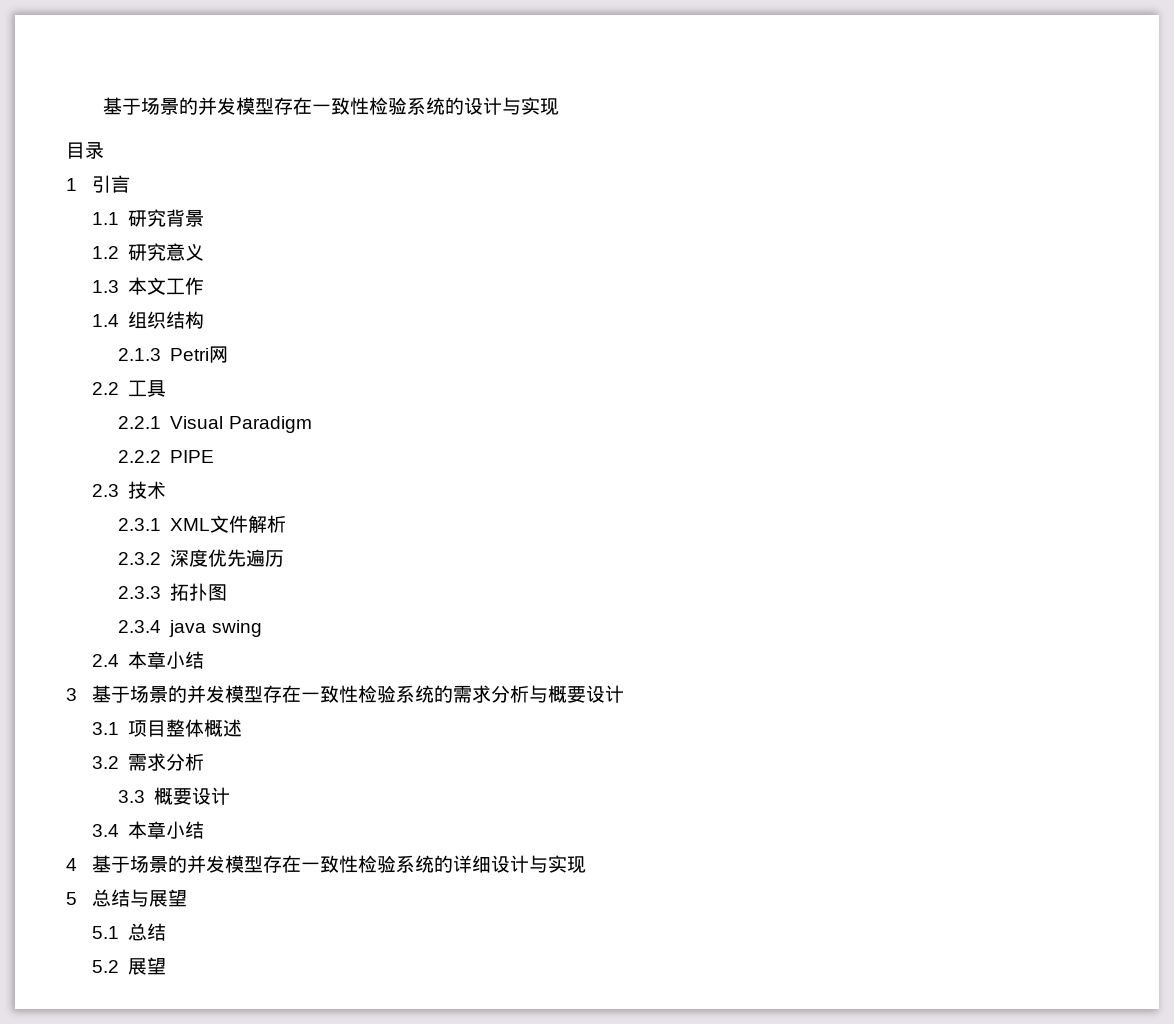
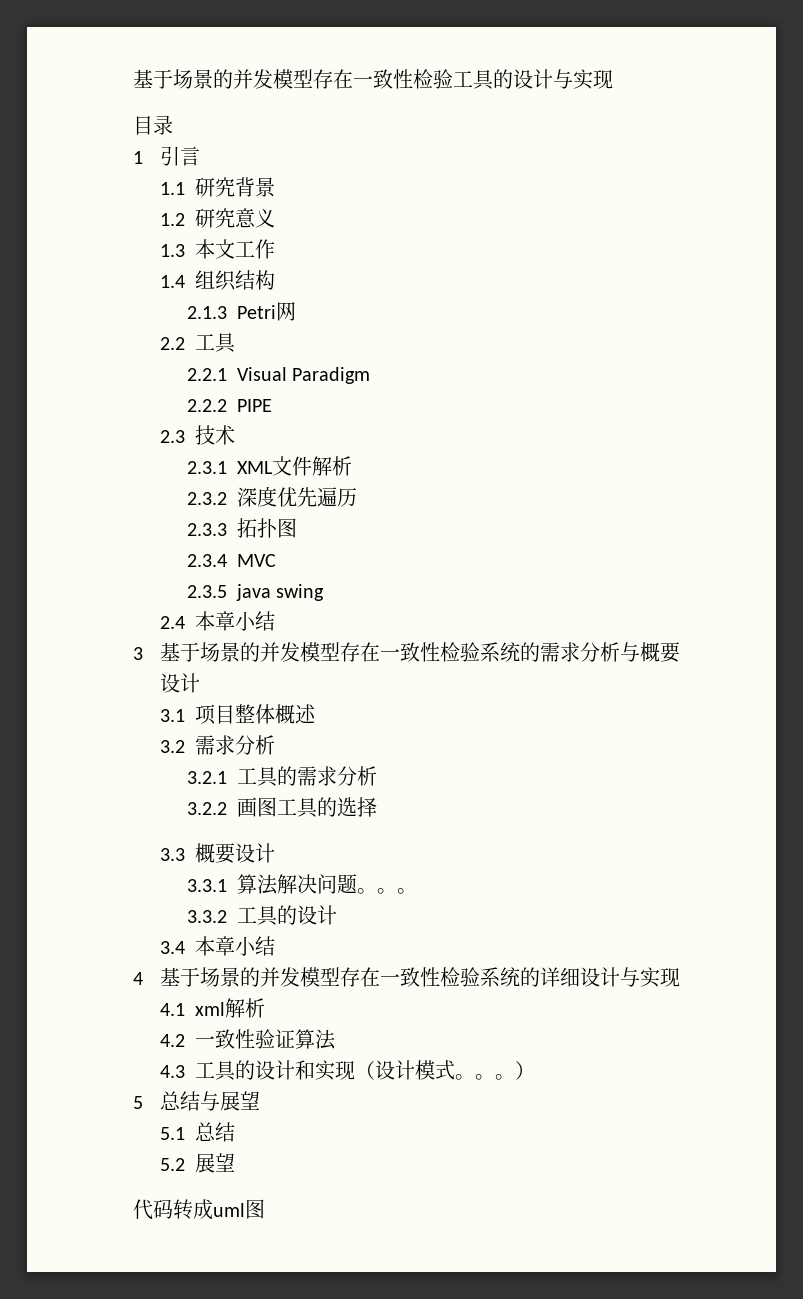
[102,97,445,115] 基于场景的并发模型存在一致性检验系统 -> [133,69,494,90] 基于场景的并发模型存在一致性检验工具
(161, 626) none -> [236,554,276,567] [186,585,227,598] MVC // 2.3.5
[117,787,193,805] 3.3概要 -> [186,766,377,787] [186,797,377,818] [159,843,275,864] [186,874,417,895] [186,905,297,926] 3.2.1工具的需求分析 // 3.2.2画图工具的选择 // 3.3概要设计 // 3.3.1算法解决问题。。。 // 3.3.2工具的
(586, 864) none -> [159,998,265,1018] [159,1029,336,1050] [159,1060,535,1081] // 4.1 xml解析 // 4.2一致性验证算法 // 4.3工具的设计和实现（设计模式。。。）
(167, 966) none -> [133,1199,265,1220] // 代码转成uml图

